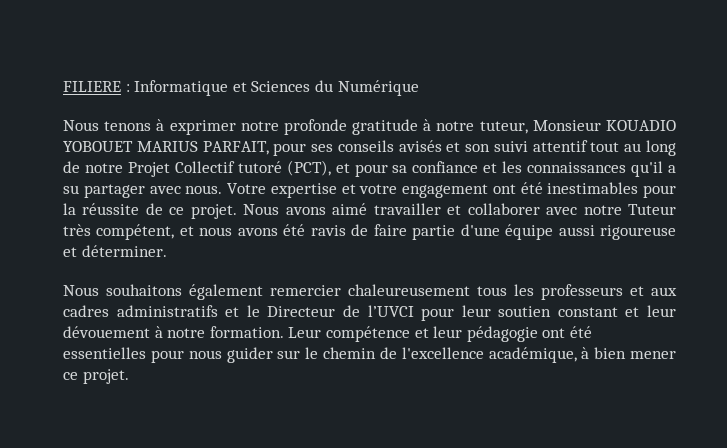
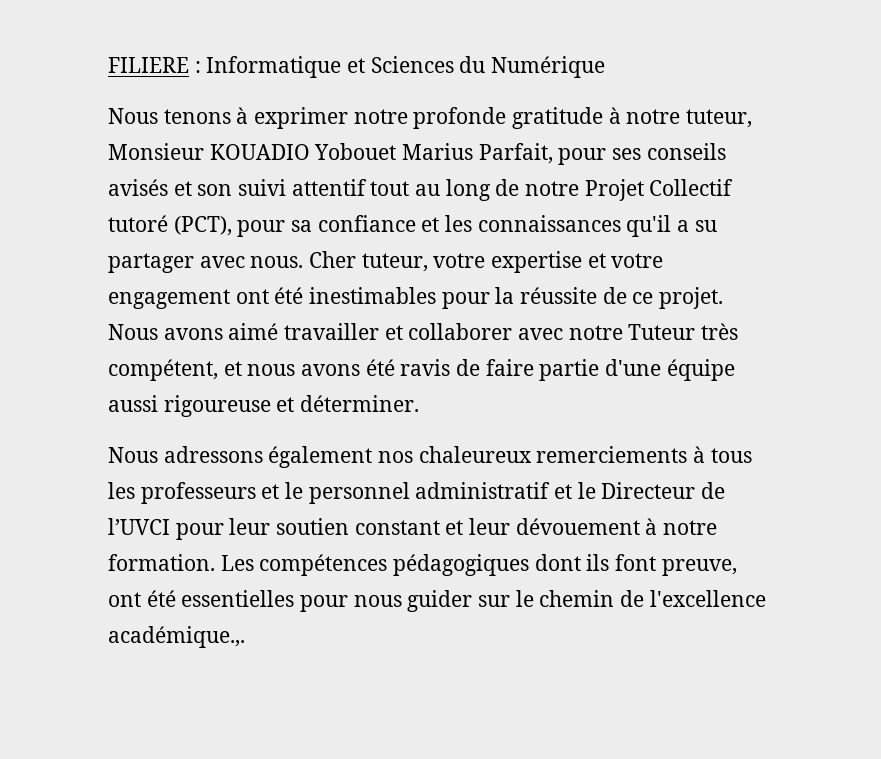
[63,141,269,155] YOBOUET MARIUS PARFAIT, -> [314,143,553,164] Yobouet Marius Parfait,
[335,163,350,173] et -> (232, 226) none
[227,183,266,194] Votre -> [309,251,486,272] Cher tuteur, votre
[106,284,470,300] souhaitons également remercier chaleureusement -> [163,446,706,468] adressons également nos chaleureux remerciements à
[651,287,677,296] [63,305,218,317] aux cadres administratifs -> [285,482,551,504] le personnel administratif
[288,326,538,342] Leur compétence et leur pédagogie -> [220,554,737,576] Les compétences pédagogiques dont ils font preuve,
[488,347,677,363] [63,369,129,384] académique, à bien mener ce projet. -> [108,626,245,648] académique.,.

